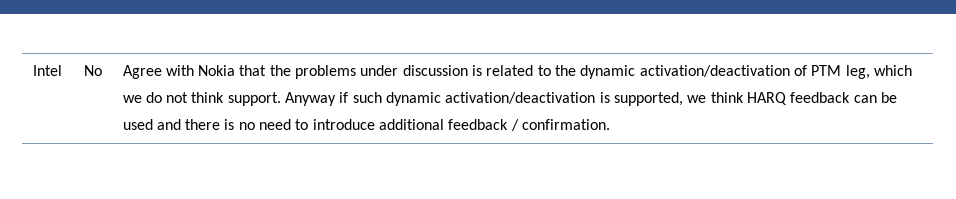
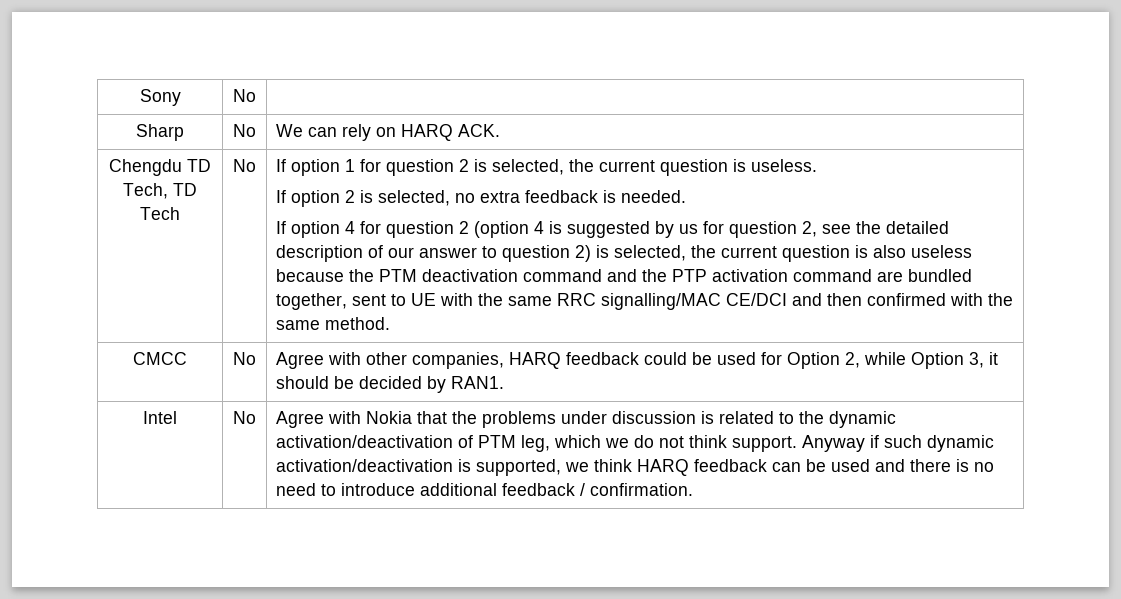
(33, 70) none -> [139,89,181,106] [233,89,256,102] [136,124,184,141] [233,124,256,137] [276,124,501,141] [109,159,211,176] [123,183,197,199] [140,207,180,220] [233,159,256,172] [276,159,818,176] [276,190,687,207] [276,221,950,238] [276,245,973,262] [276,269,973,282] [276,293,1014,310] [276,317,391,330] [133,352,187,365] [233,352,256,365] [276,352,999,369] [276,376,505,393] Sony | No | // Sharp | No | We can rely on HARQ ACK. // Chengdu TD Tech, TD Tech | No | If option 1 for question 2 is selected, the current question is useless. // If option 2 is selected, no extra feedback is needed. // If option 4 for question 2 (option 4 is suggested by us for question 2, see the detailed description of our answer to question 2) is selected, the current question is also useless because the PTM deactivation command and the PTP activation command are bundled together, sent to UE with the same RRC signalling/MAC CE/DCI and then confirmed with the same method. // CMCC | No | Agree with other companies, HARQ feedback could be used for Option 2, while Option 3, it should be decided by RAN1. //

